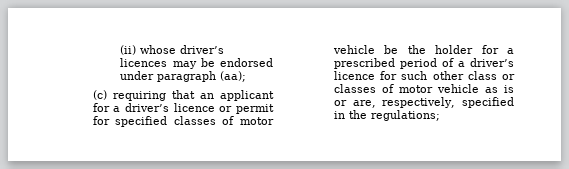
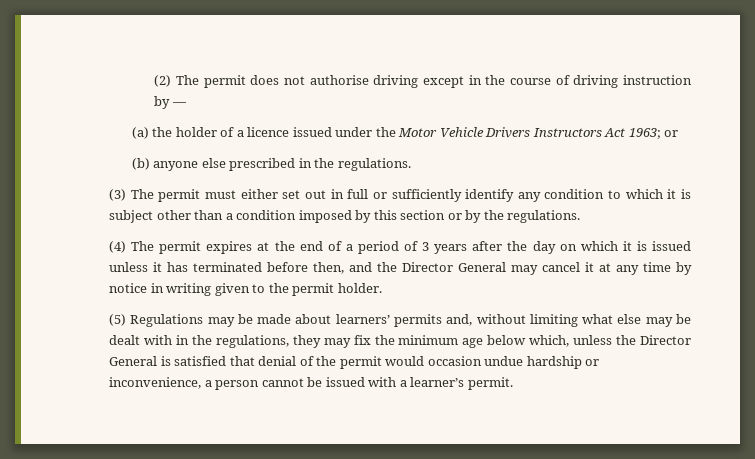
[120,45,225,55] [120,58,273,69] [120,71,247,82] [92,90,274,101] [92,103,274,114] [92,116,274,127] [332,45,514,54] [333,58,514,69] [333,71,515,80] [333,84,514,93] [333,97,514,108] [333,110,440,121] (ii) whose driver’s licences may be endorsed under paragraph (aa); // (c) requiring that an applicant for a driver’s licence or permit for specified classes of motor vehicle be the holder for a prescribed period of a driver’s licence for such other class or classes of motor vehicle as is or are, respectively, specified in the regulations; -> [154,75,692,88] [154,96,187,109] [131,127,679,139] [131,158,411,171] [109,189,692,202] [109,210,581,223] [109,241,691,254] [109,262,692,275] [109,283,382,296] [109,314,692,327] [109,335,691,348] [109,356,600,369] [109,377,513,390] (2) The permit does not authorise driving except in the course of driving instruction by — // (a) the holder of a licence issued under the Motor Vehicle Drivers Instructors Act 1963; or // (b) anyone else prescribed in the regulations. // (3) The permit must either set out in full or sufficiently identify any condition to which it is subject other than a condition imposed by this section or by the regulations. // (4) The permit expires at the end of a period of 3 years after the day on which it is issued unless it has terminated before then, and the Director General may cancel it at any time by notice in writing given to the permit holder. // (5) Regulations may be made about learners’ permits and, without limiting what else may be dealt with in the regulations, they may fix the minimum age below which, unless the Director General is satisfied that denial of the permit would occasion undue hardship or inconvenience, a person cannot be issued with a learner’s permit.

